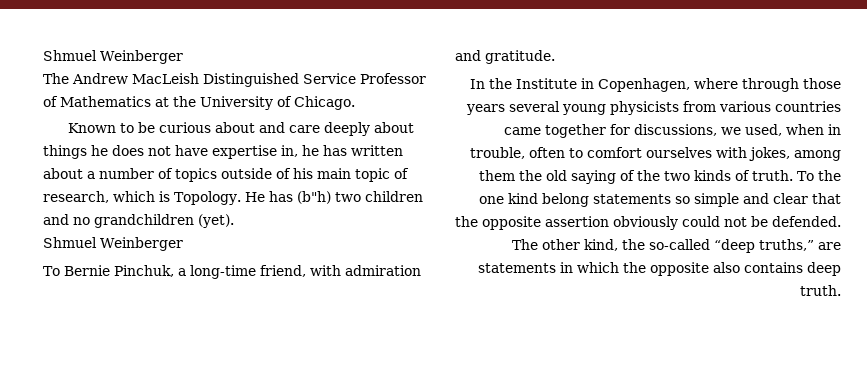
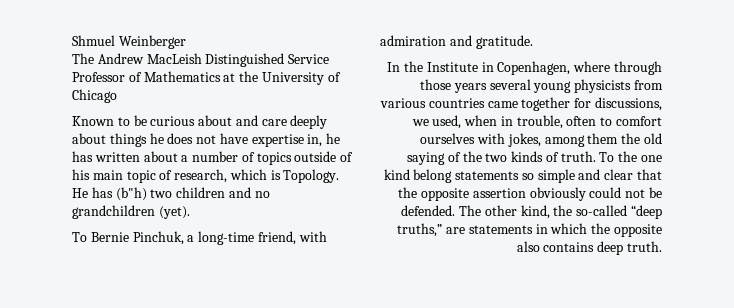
[294,96,355,110] Chicago. -> [72,89,117,103] Chicago
[43,237,183,251] // Shmuel Weinberger -> (190, 212) none

